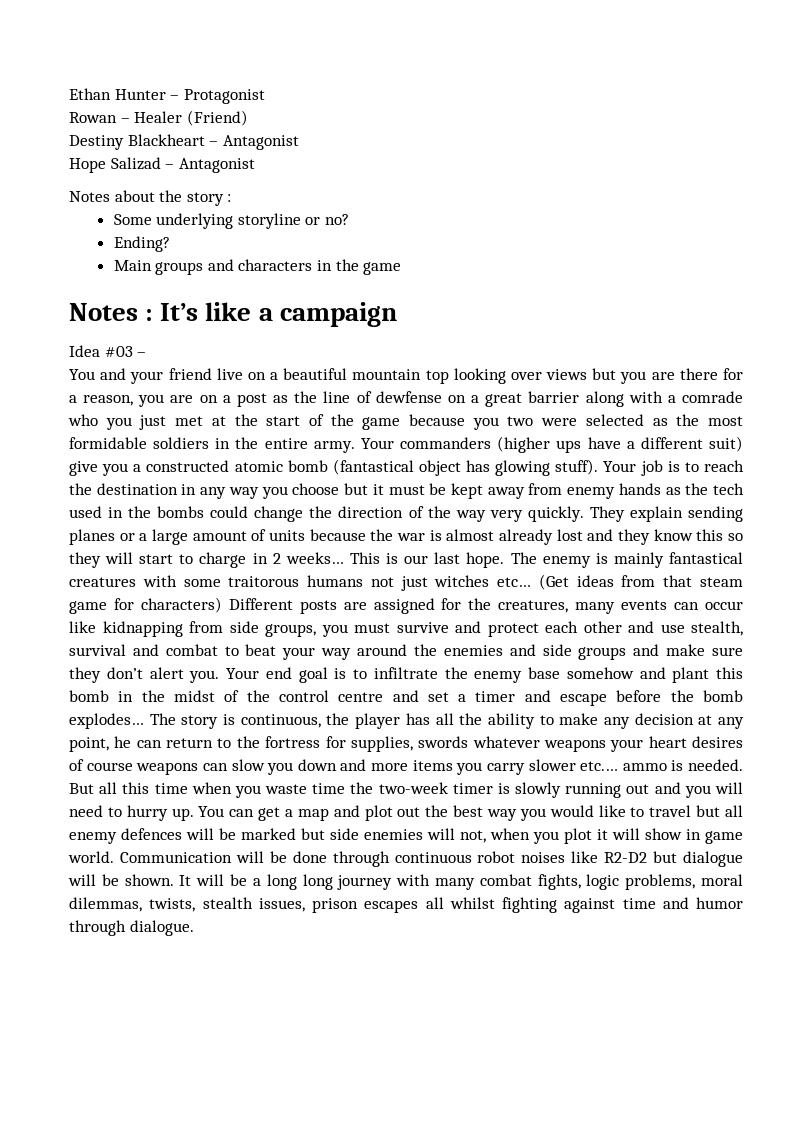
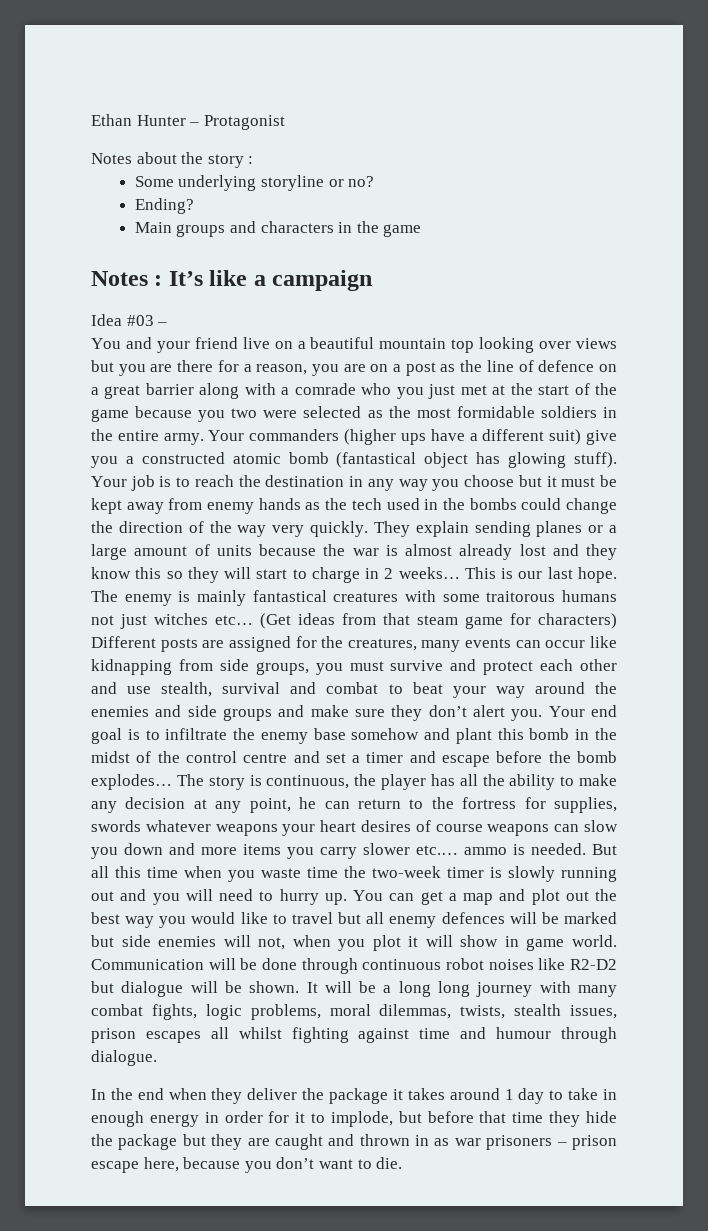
[69,110,248,126] [69,134,299,150] [69,157,255,173] // Rowan – Healer (Friend) // Destiny Blackheart – Antagonist // Hope Salizad – Antagonist -> (285, 122) none
[375,391,442,403] dewfense -> [538,360,595,372] defence
[696,897,743,909] humor -> [496,1027,552,1039] humour
(194, 928) none -> [91,1088,617,1104] [91,1111,618,1127] [91,1134,617,1150] [91,1157,403,1173] // In the end when they deliver the package it takes around 1 day to take in enough energy in order for it to implode, but before that time they hide the package but they are caught and thrown in as war prisoners – prison escape here, because you don’t want to die.

